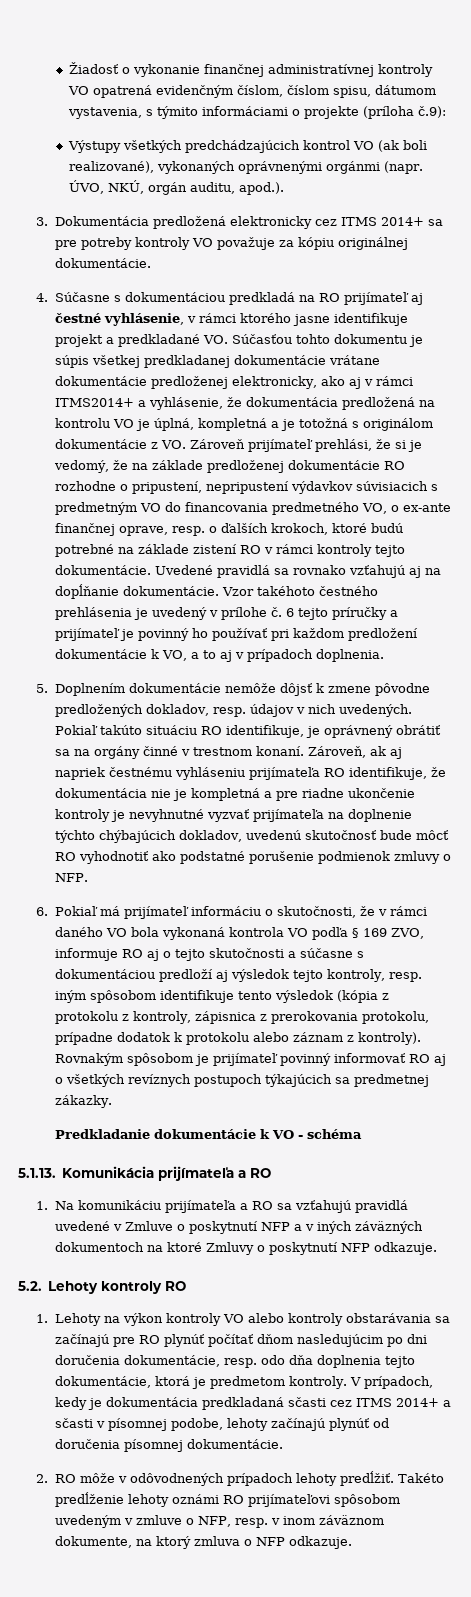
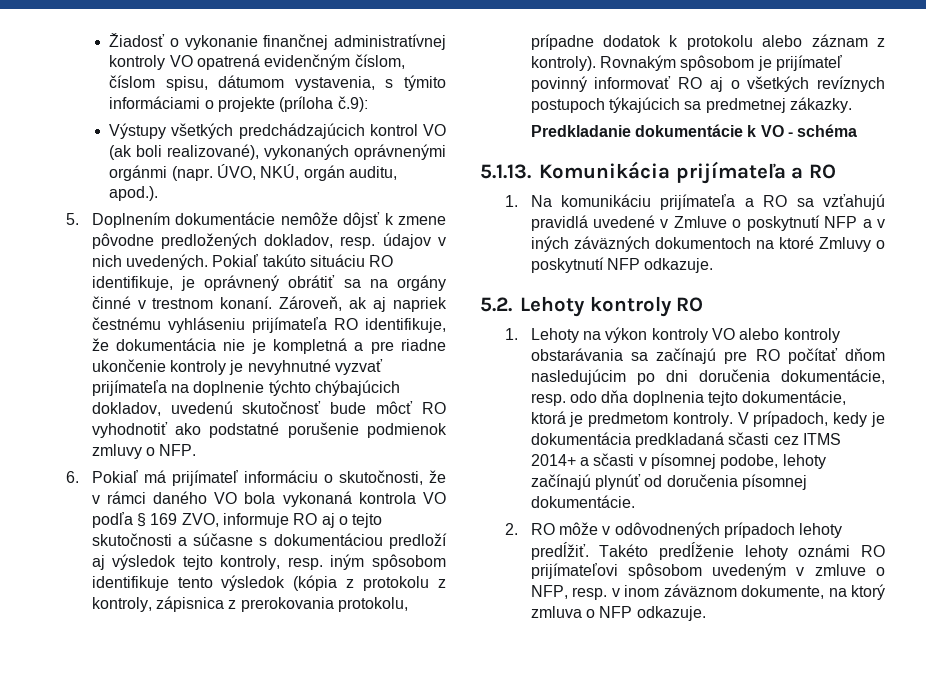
[36,216,443,229] [54,237,408,250] [54,258,151,268] [36,292,423,305] [54,313,408,326] [54,334,423,347] [54,355,380,368] [54,376,413,389] [54,397,435,410] [54,418,433,431] [54,439,422,452] [53,460,405,473] [54,481,438,494] [54,502,451,515] [54,523,403,536] [54,544,405,557] [54,565,441,578] [54,584,378,599] [54,607,398,620] [54,628,418,641] [54,649,384,662] // 3. Dokumentácia predložená elektronicky cez ITMS 2014+ sa pre potreby kontroly VO považuje za kópiu originálnej dokumentácie. // 4. Súčasne s dokumentáciou predkladá na RO prijímateľ aj čestné vyhlásenie, v rámci ktorého jasne identifikuje projekt a predkladané VO. Súčasťou tohto dokumentu je súpis všetkej predkladanej dokumentácie vrátane dokumentácie predloženej elektronicky, ako aj v rámci ITMS2014+ a vyhlásenie, že dokumentácia predložená na kontrolu VO je úplná, kompletná a je totožná s originálom dokumentácie z VO. Zároveň prijímateľ prehlási, že si je vedomý, že na základe predloženej dokumentácie RO rozhodne o pripustení, nepripustení výdavkov súvisiacich s predmetným VO do financovania predmetného VO, o ex-ante finančnej oprave, resp. o ďalších krokoch, ktoré budú potrebné na základe zistení RO v rámci kontroly tejto dokumentácie. Uvedené pravidlá sa rovnako vzťahujú aj na dopĺňanie dokumentácie. Vzor takéhoto čestného prehlásenia je uvedený v prílohe č. 6 tejto príručky a prijímateľ je povinný ho používať pri každom predložení dokumentácie k VO, a to aj v prípadoch doplnenia. -> (159, 193) none
[163,1334,205,1347] plynúť -> (780, 355) none

